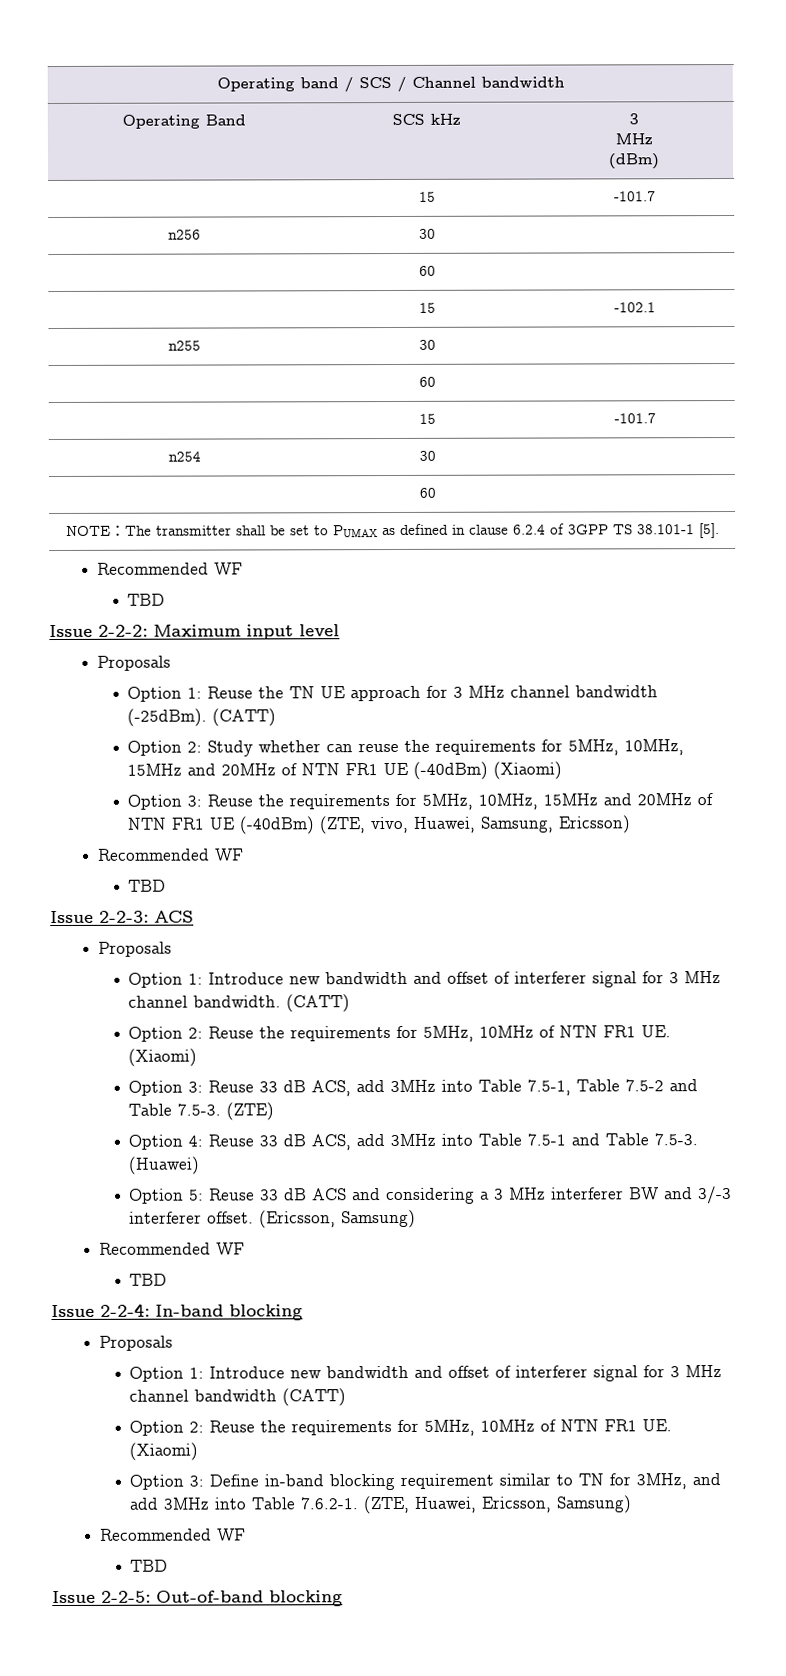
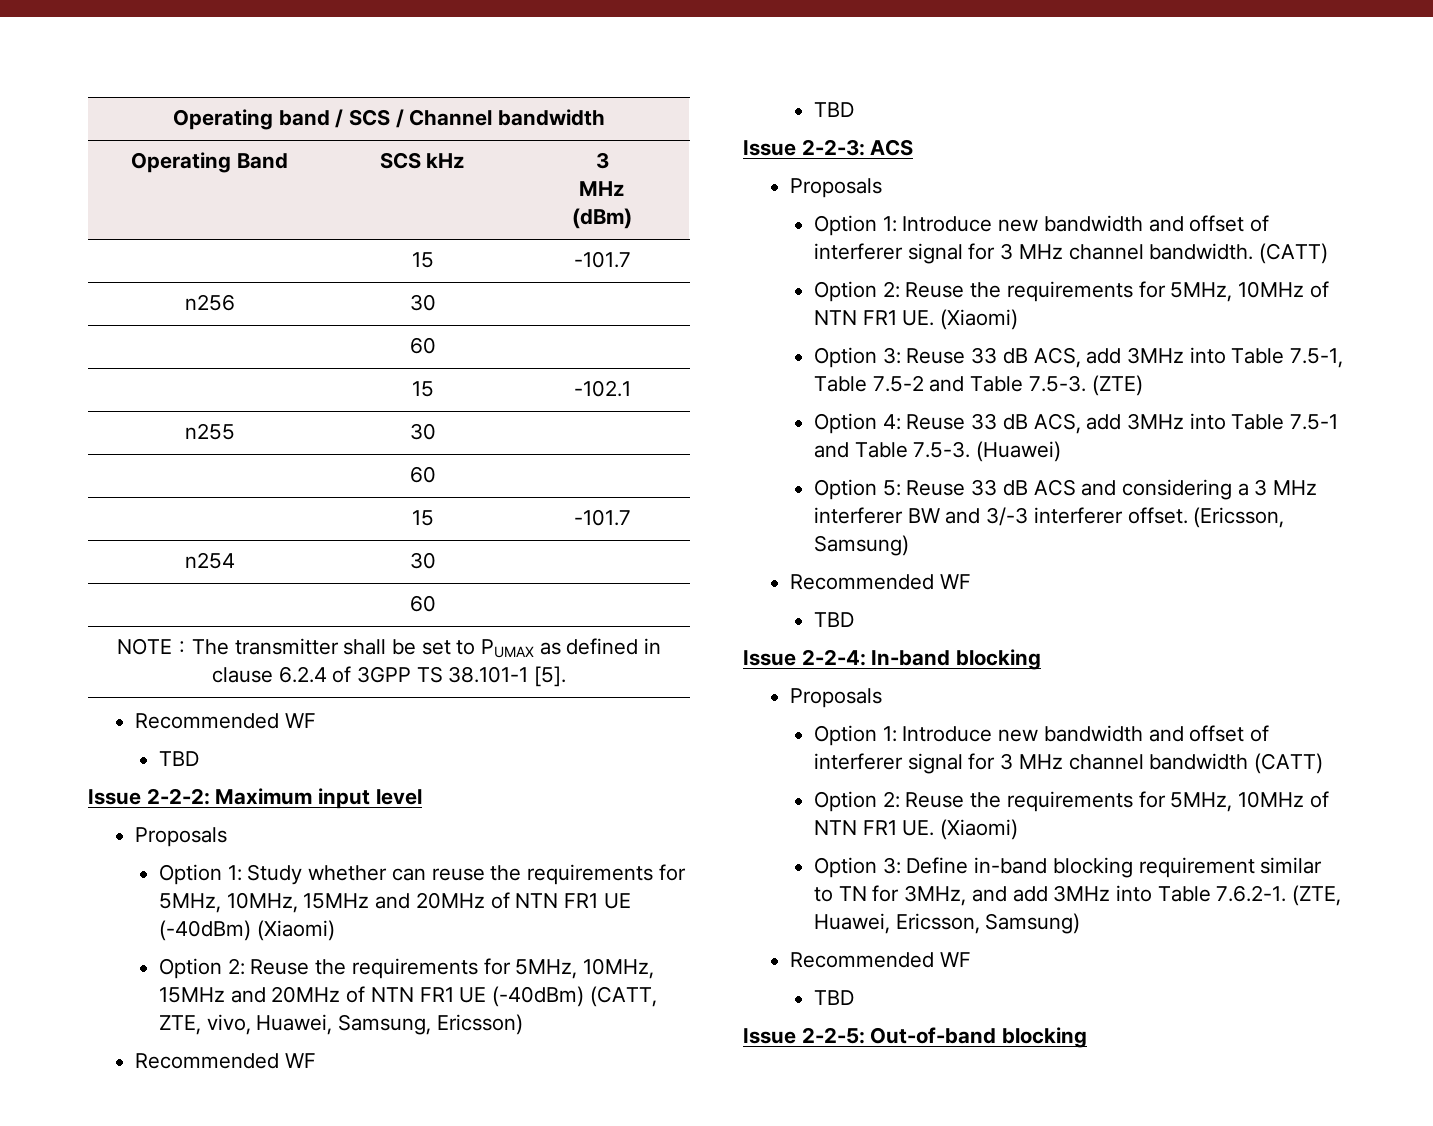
[207,685,659,702] [127,708,277,727] [127,740,203,756] Reuse the TN UE approach for 3 MHz channel bandwidth (-25dBm). (CATT) // Option 2: -> (242, 873) none
[187,795,203,807] 3: -> [227,958,245,975] 2:
[319,816,366,835] (ZTE, -> [589,986,657,1007] [159,1015,202,1035] (CATT, ZTE,

